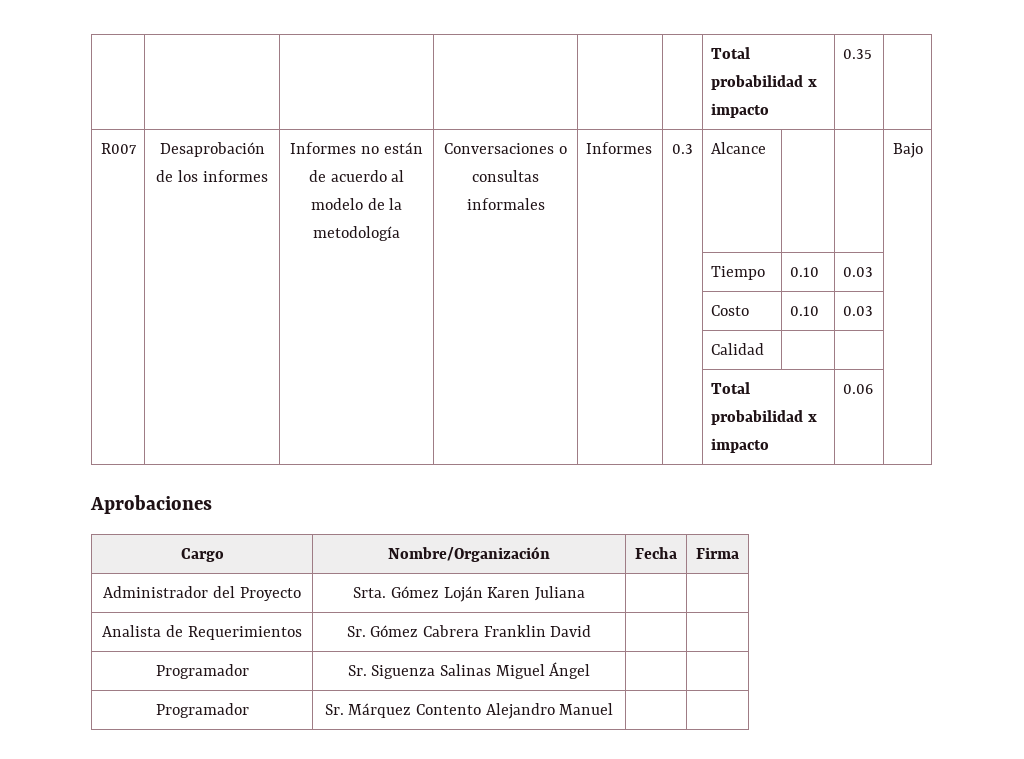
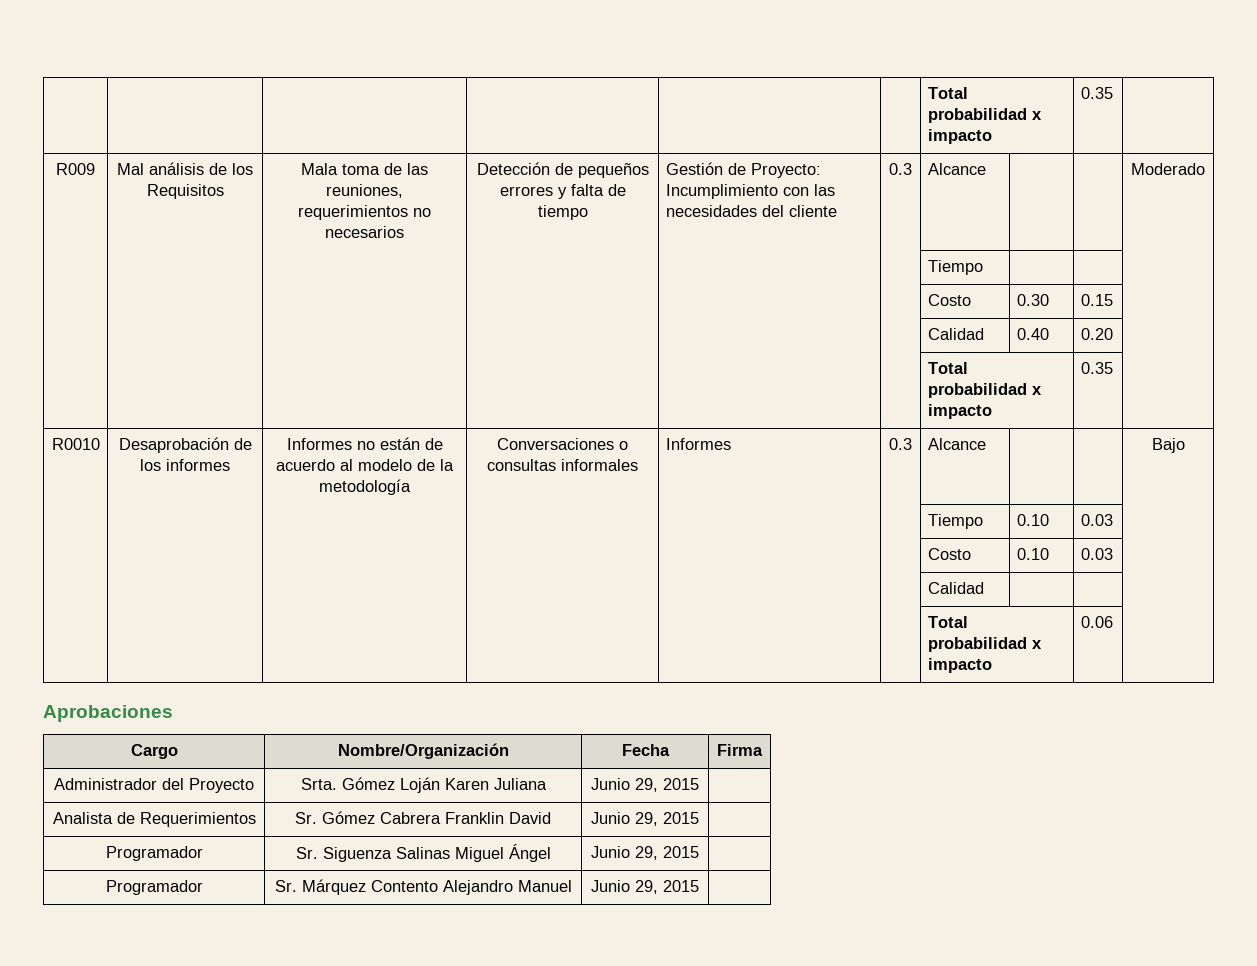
[710,47,750,59] [710,75,817,90] [710,103,769,118] [842,49,872,59] [100,143,137,154] | | | | | | Total probabilidad x impacto | 0.35 | // R007 -> [927,87,968,99] [927,108,1042,123] [927,129,992,144] [1080,87,1113,99] [56,163,95,175] [117,162,253,175] [146,184,224,199] [301,163,428,175] [326,184,403,198] [298,205,431,220] [325,226,404,238] [476,162,649,178] [499,184,626,199] [537,205,588,220] [665,162,821,178] [665,184,835,199] [665,205,837,217] [889,163,912,175] [927,163,986,175] [1131,163,1205,175] [927,260,983,275] [927,294,971,306] [1016,294,1049,306] [1080,294,1113,306] [927,328,984,340] [1016,328,1049,340] [1080,328,1113,340] [927,362,968,374] [927,383,1042,398] [927,404,992,419] [1080,362,1113,374] [51,438,100,450] | | | | | | Total probabilidad x impacto | 0.35 | // R009 | Mal análisis de los Requisitos | Mala toma de las reuniones, requerimientos no necesarios | Detección de pequeños errores y falta de tiempo | Gestión de Proyecto: Incumplimiento con las necesidades del cliente | 0.3 | Alcance | | | Moderado // | | | | | | Tiempo | | | // | | | | | | Costo | 0.30 | 0.15 | // | | | | | | Calidad | 0.40 | 0.20 | // | | | | | | Total probabilidad x impacto | 0.35 | // R0010
(585, 593) none -> [591,778,699,792] Junio 29, 2015
(592, 631) none -> [591,812,699,826] Junio 29, 2015
(591, 670) none -> [591,846,699,860] Junio 29, 2015
(614, 709) none -> [591,880,699,894] Junio 29, 2015

